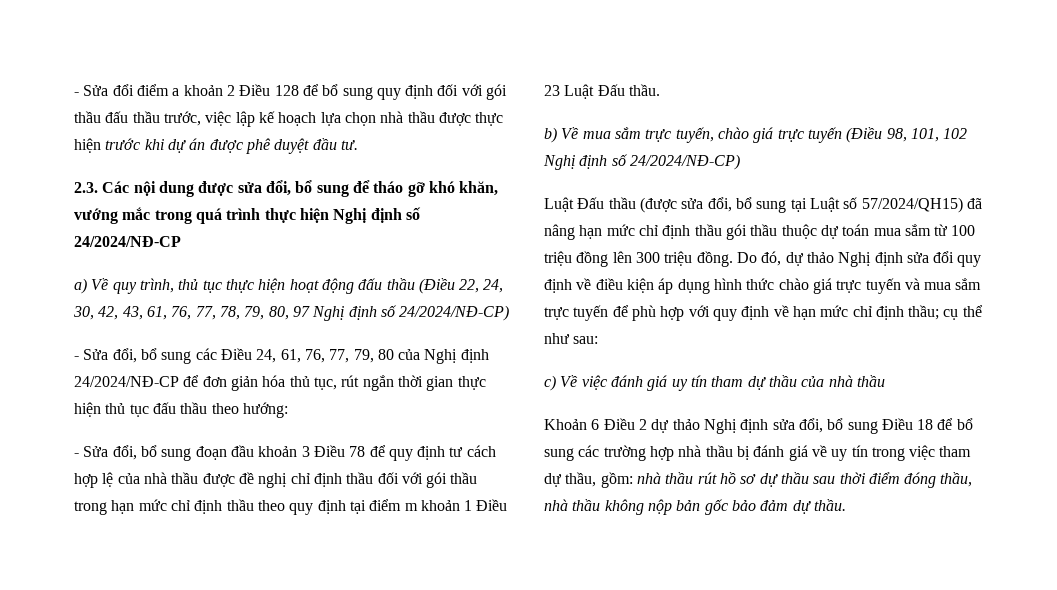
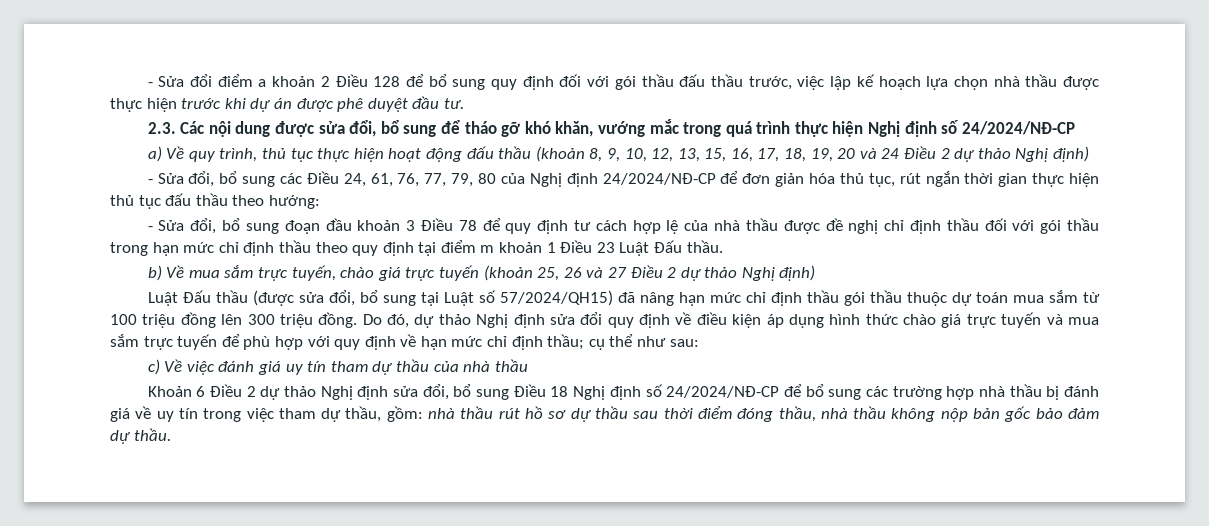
[418,278,504,294] [73,305,510,321] (Điều 22, 24, 30, 42, 43, 61, 76, 77, 78, 79, 80, 97 Nghị định số 24/2024/NĐ-CP) -> [535,146,1089,162] (khoản 8, 9, 10, 12, 13, 15, 16, 17, 18, 19, 20 và 24 Điều 2 dự thảo Nghị định)
[846,127,968,143] [543,154,740,170] (Điều 98, 101, 102 Nghị định số 24/2024/NĐ-CP) -> [483,265,816,281] (khoản 25, 26 và 27 Điều 2 dự thảo Nghị định)
(934, 424) none -> [573,384,780,400] Nghị định số 24/2024/NĐ-CP

